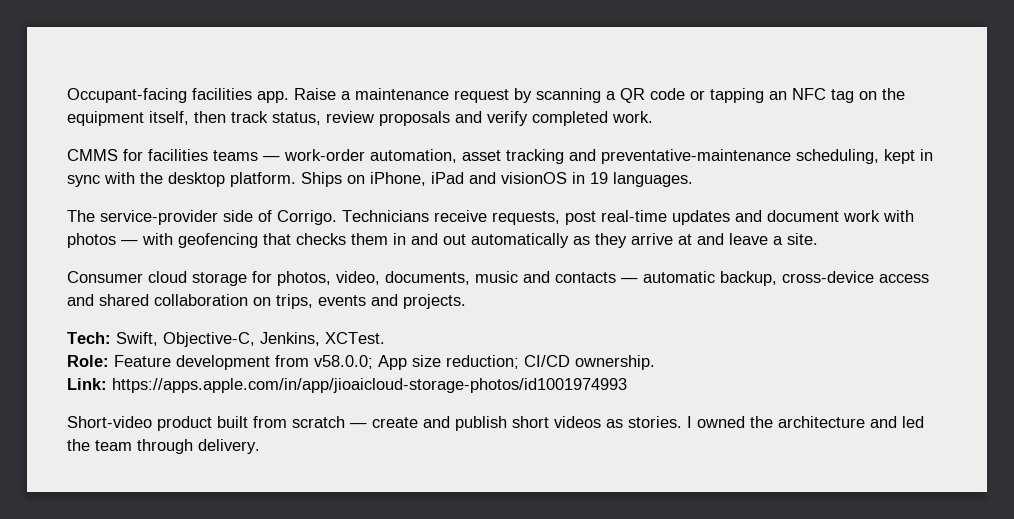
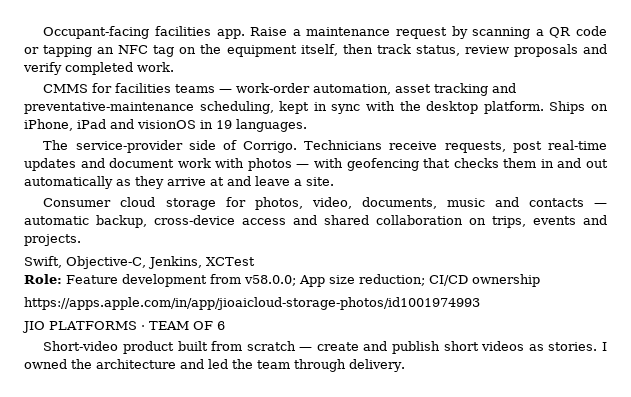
[67,332,111,344] Tech: -> (81, 240) none
[325,332,385,344] XCTest. -> [206,257,255,266] XCTest
[575,355,655,370] [67,378,107,390] ownership. // Link: -> [472,274,540,287] ownership //
(627, 385) none -> [22,321,225,333] // JIO PLATFORMS · TEAM OF 6

